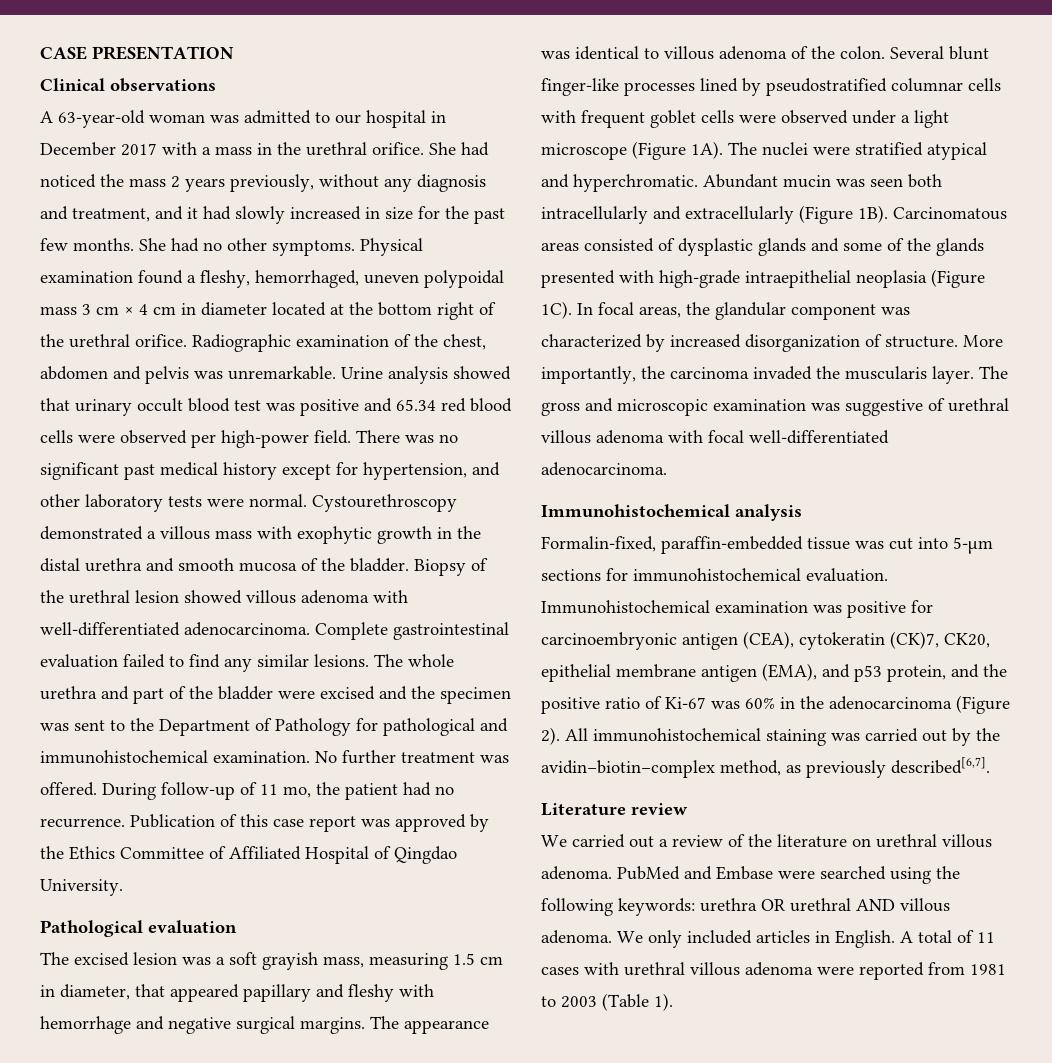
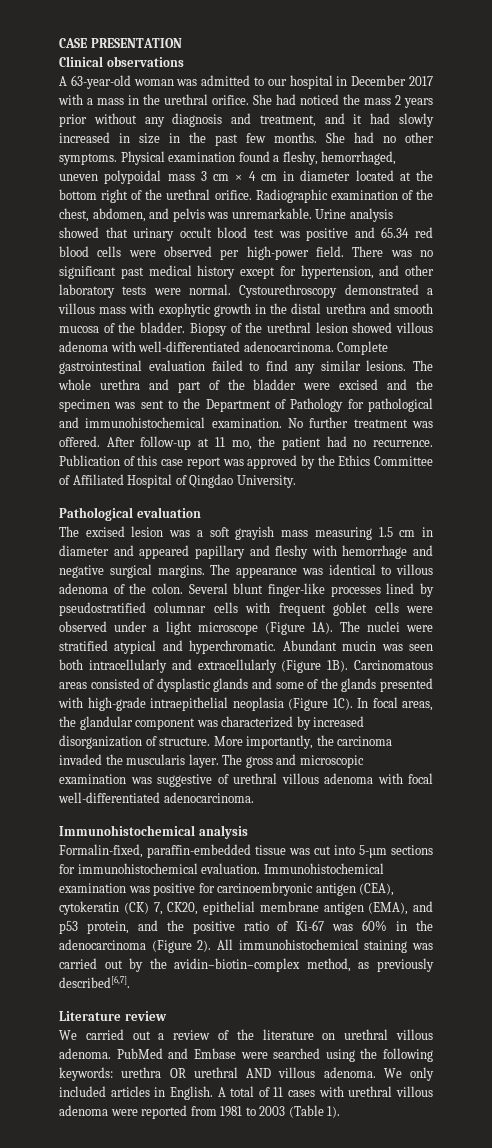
[230,174,314,192] previously, -> [59,114,87,127] prior
[418,206,440,219] for -> [169,133,180,143] in
[40,366,108,380] abdomen -> [92,208,146,222] abdomen,
[102,782,257,800] During follow-up of -> [106,436,210,450] After follow-up at
[323,956,364,968] mass, -> [281,530,309,537] mass
[60,984,165,1000] diameter, that -> [59,545,134,556] diameter and
[890,631,939,649] (CK)7, -> [123,902,163,915] (CK) 7,

